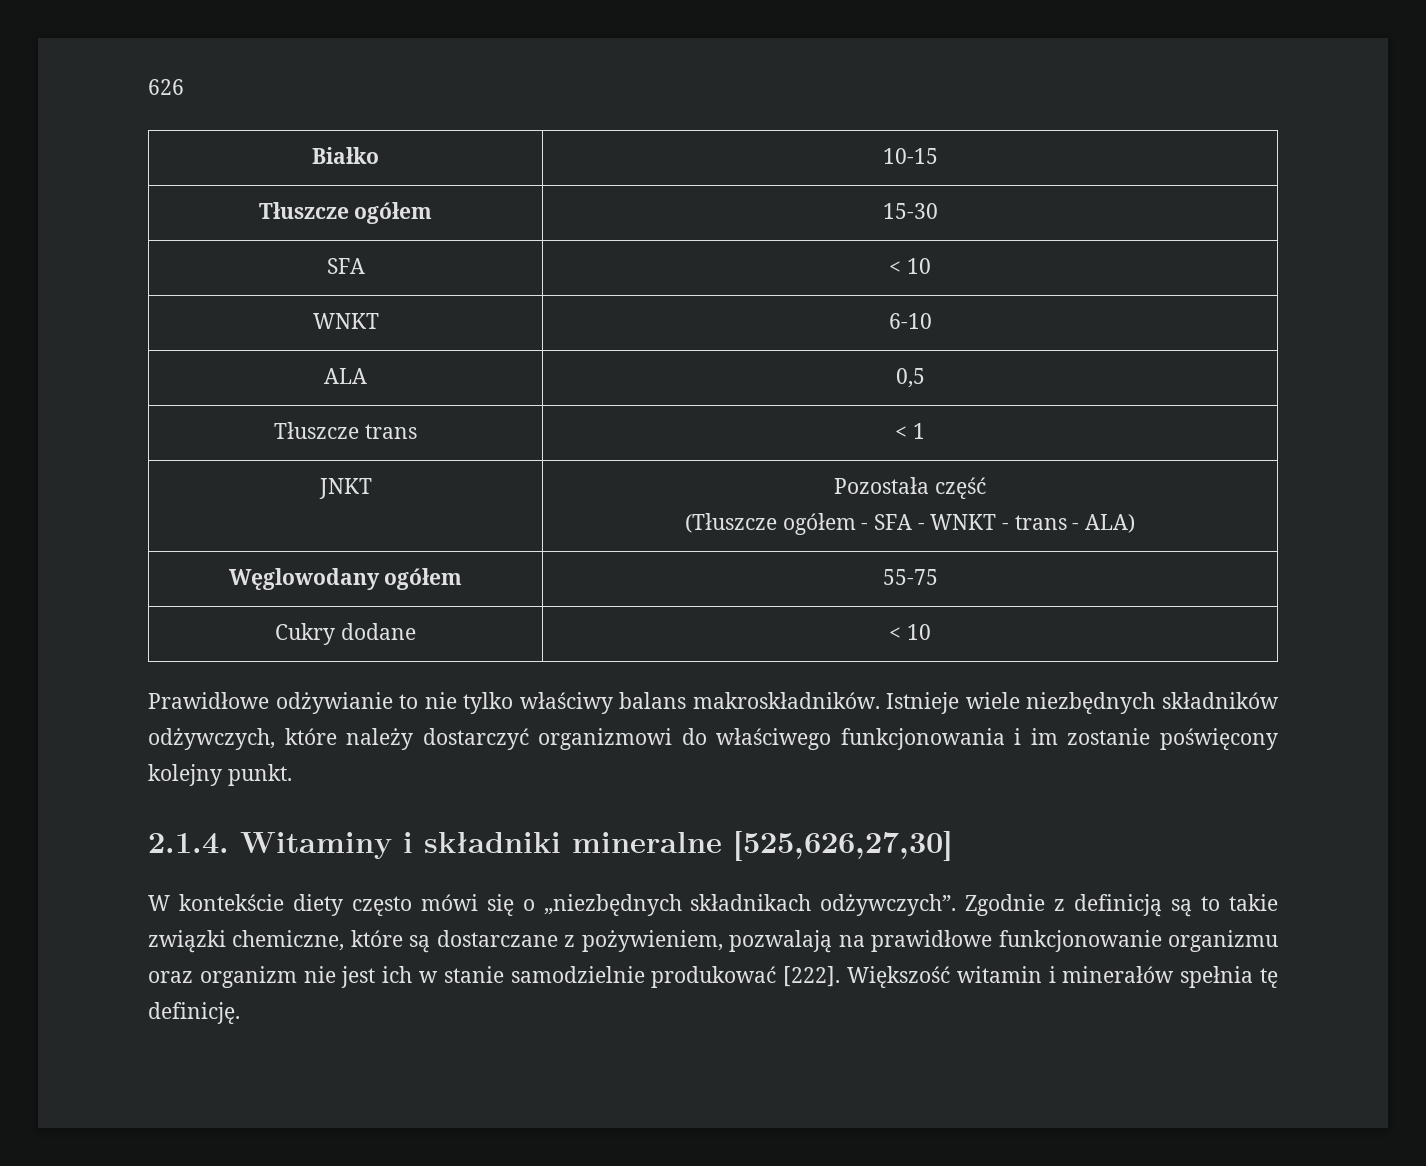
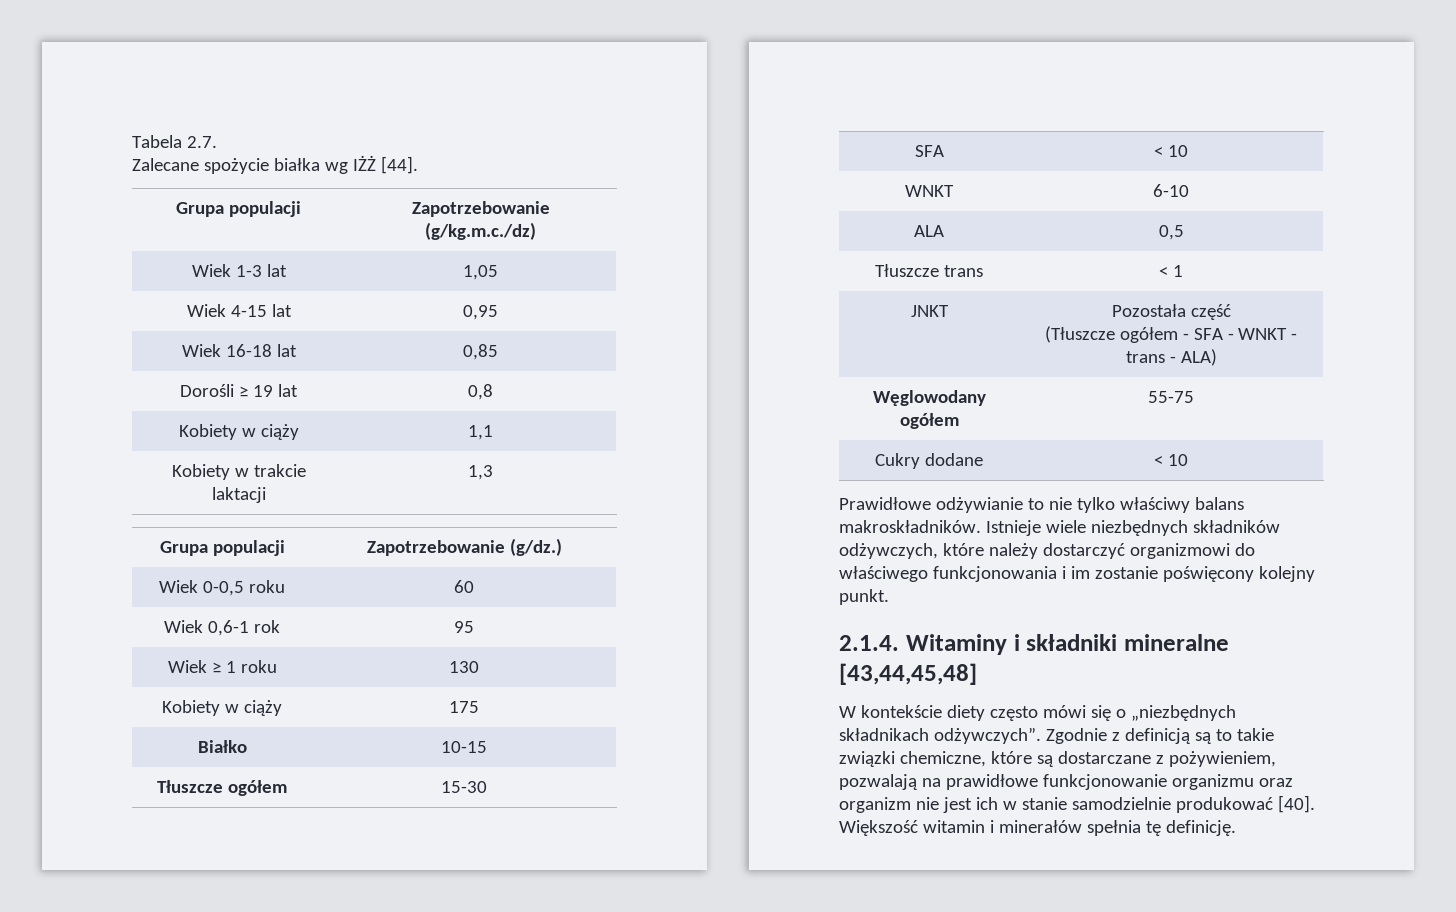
[148,79,184,95] 626 -> [132,135,217,148] [132,155,418,174] [176,201,301,217] [411,201,550,217] [425,222,536,240] [191,264,287,277] [463,265,498,280] [186,304,292,317] [463,305,498,320] [181,344,297,357] [463,344,498,360] [180,384,298,397] [468,384,493,400] [178,424,299,440] [468,425,493,440] [171,464,306,480] [211,487,266,503] [468,465,493,480] [159,540,285,556] [366,538,562,556] [159,580,285,596] [454,580,474,593] [164,620,280,636] [454,621,474,633] [167,660,277,673] [449,661,479,673] [162,700,282,716] [449,701,479,713] Tabela 2.7. // Zalecane spożycie białka wg IŻŻ [44]. // Grupa populacji | Zapotrzebowanie (g/kg.m.c./dz) // Wiek 1-3 lat | 1,05 // Wiek 4-15 lat | 0,95 // Wiek 16-18 lat | 0,85 // Dorośli ≥ 19 lat | 0,8 // Kobiety w ciąży | 1,1 // Kobiety w trakcie laktacji | 1,3 // Grupa populacji | Zapotrzebowanie (g/dz.) // Wiek 0-0,5 roku | 60 // Wiek 0,6-1 rok | 95 // Wiek ≥ 1 roku | 130 // Kobiety w ciąży | 175
[733,831,953,861] [525,626,27,30] -> [839,663,977,685] [43,44,45,48]
[783,966,841,987] [222]. -> [1277,795,1315,813] [40].

